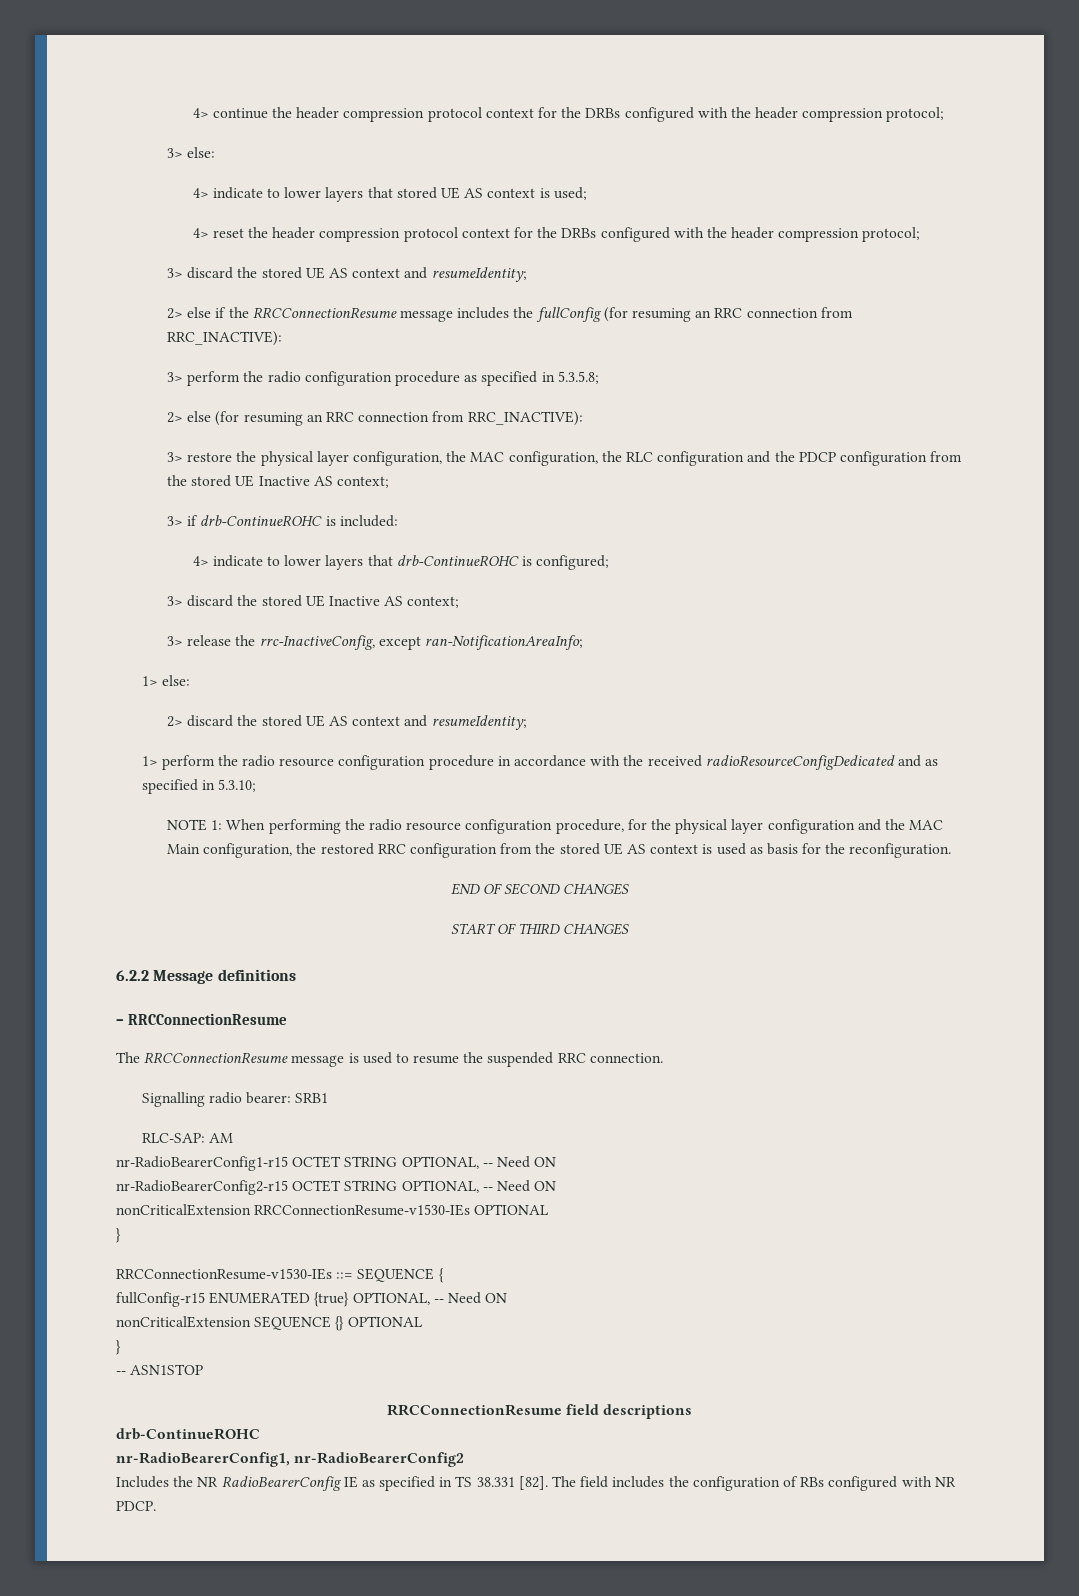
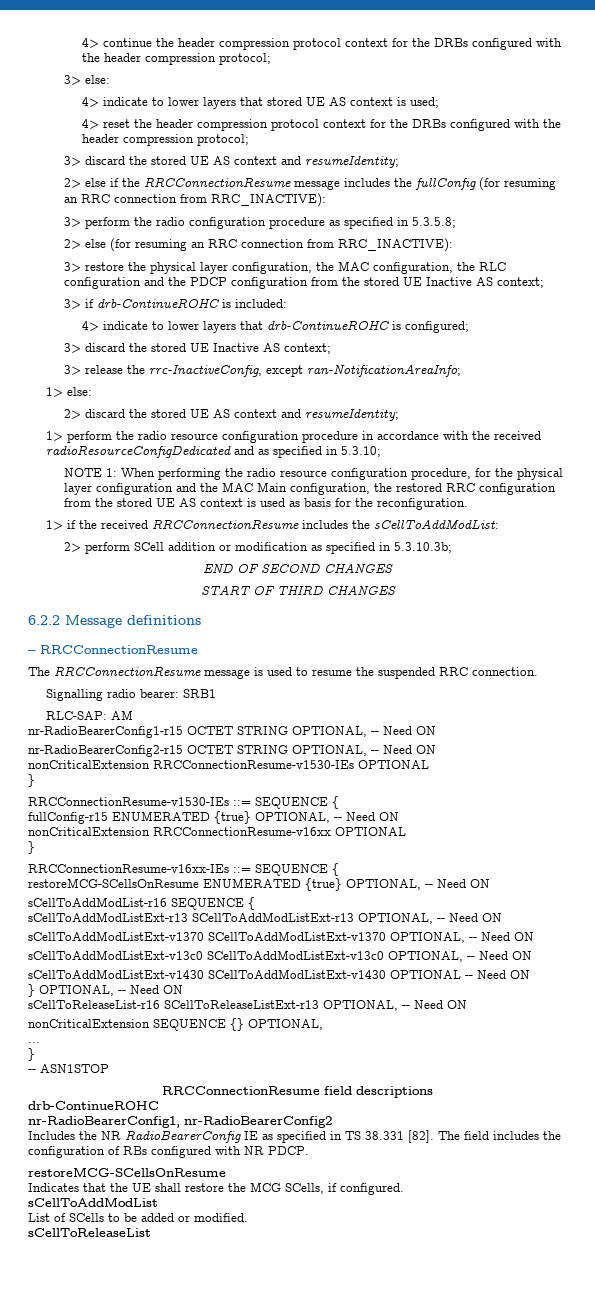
(952, 850) none -> [45,519,499,530] [63,542,452,554] // 1> if the received RRCConnectionResume includes the sCellToAddModList: // 2> perform SCell addition or modification as specified in 5.3.10.3b;
(508, 1298) none -> [28,827,406,836] [28,841,35,854] [28,863,339,876] [28,878,490,891] [28,897,255,910] [28,912,502,924] [28,931,534,943] [28,950,532,962] [28,969,530,979] [28,984,183,997] [28,1000,467,1011] // nonCriticalExtension RRCConnectionResume-v16xx OPTIONAL // } // RRCConnectionResume-v16xx-IEs ::= SEQUENCE { // restoreMCG-SCellsOnResume ENUMERATED {true} OPTIONAL, -- Need ON // sCellToAddModList-r16 SEQUENCE { // sCellToAddModListExt-r13 SCellToAddModListExt-r13 OPTIONAL, -- Need ON // sCellToAddModListExt-v1370 SCellToAddModListExt-v1370 OPTIONAL, -- Need ON // sCellToAddModListExt-v13c0 SCellToAddModListExt-v13c0 OPTIONAL, -- Need ON // sCellToAddModListExt-v1430 SCellToAddModListExt-v1430 OPTIONAL -- Need ON // } OPTIONAL, -- Need ON // sCellToReleaseList-r16 SCellToReleaseListExt-r13 OPTIONAL, -- Need ON
[347,1316,422,1327] OPTIONAL -> [248,1019,323,1030] [28,1042,40,1043] OPTIONAL, // ...
(156, 1506) none -> [28,1167,226,1177] [28,1182,404,1195] [28,1197,158,1207] [28,1213,248,1222] [28,1228,151,1237] // restoreMCG-SCellsOnResume // Indicates that the UE shall restore the MCG SCells, if configured. // sCellToAddModList // List of SCells to be added or modified. // sCellToReleaseList

